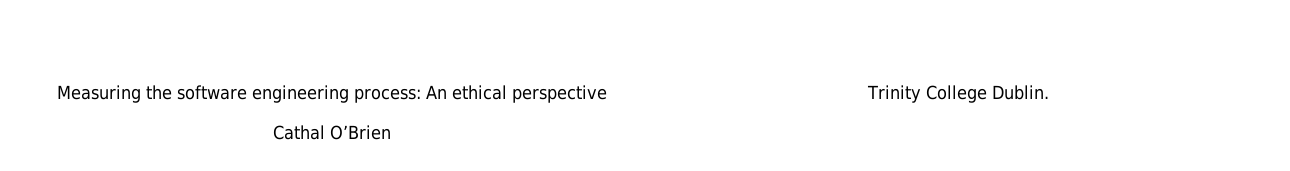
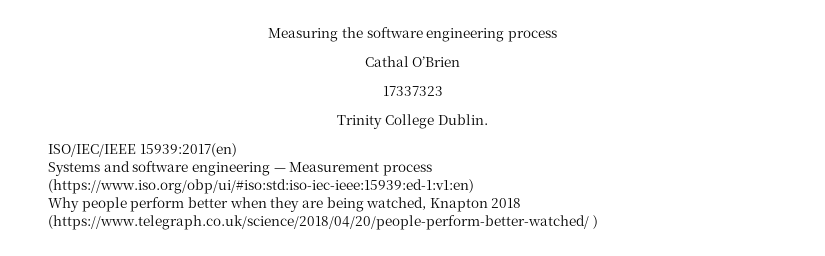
[353,85,607,103] process: An ethical perspective -> [507,30,557,42] process
(391, 132) none -> [382,86,443,96] // 17337323
(1049, 92) none -> [48,143,237,157] [48,161,432,176] [48,179,474,194] [48,197,522,212] [48,215,598,230] // ISO/IEC/IEEE 15939:2017(en) // Systems and software engineering — Measurement process (https://www.iso.org/obp/ui/#iso:std:iso-iec-ieee:15939:ed-1:v1:en) // Why people perform better when they are being watched, Knapton 2018 (https://www.telegraph.co.uk/science/2018/04/20/people-perform-better-watched/ )

